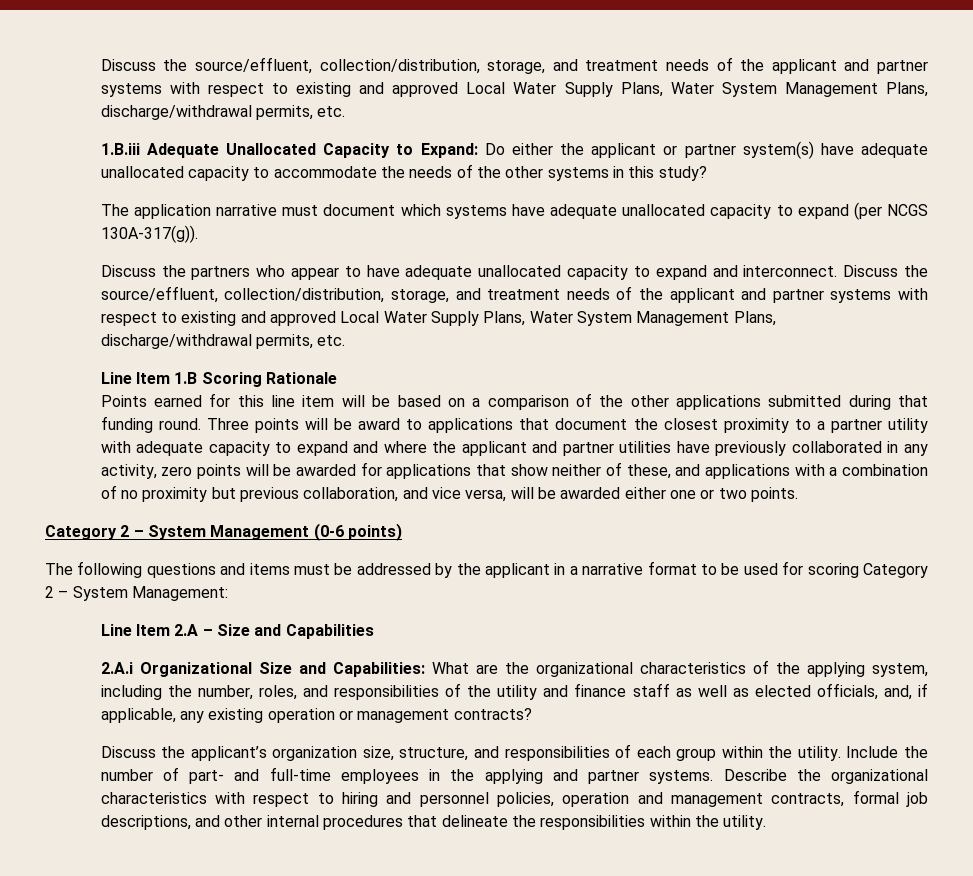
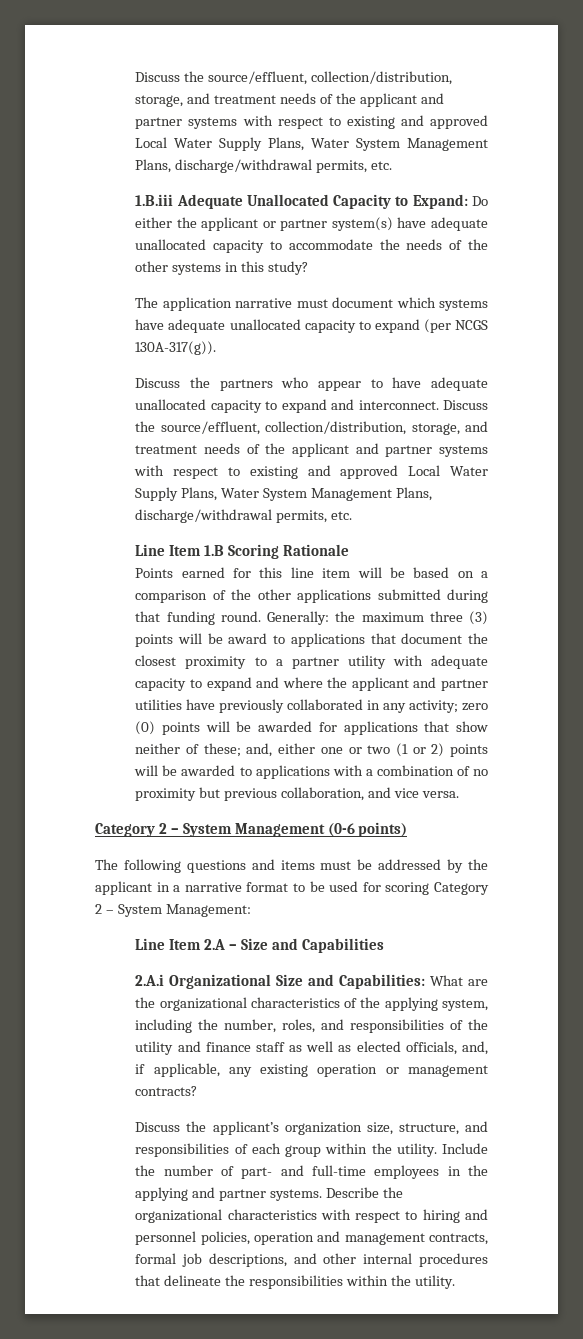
[206,418,249,430] Three -> [267,611,488,625] Generally: the maximum three (3)
[100,464,193,479] activity, zero -> [409,700,488,713] [135,721,156,735] activity; zero (0)
[626,464,701,479] these, and -> [203,743,488,757] [134,765,252,776] these; and, either one or two (1 or 2) points will be awarded to
[465,487,798,502] versa, will be awarded either one or two points. -> [421,791,459,798] versa.

